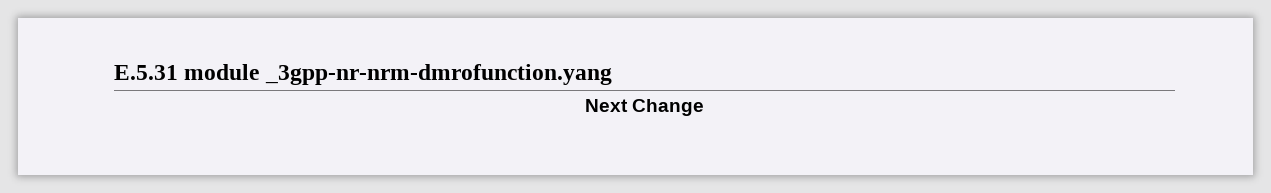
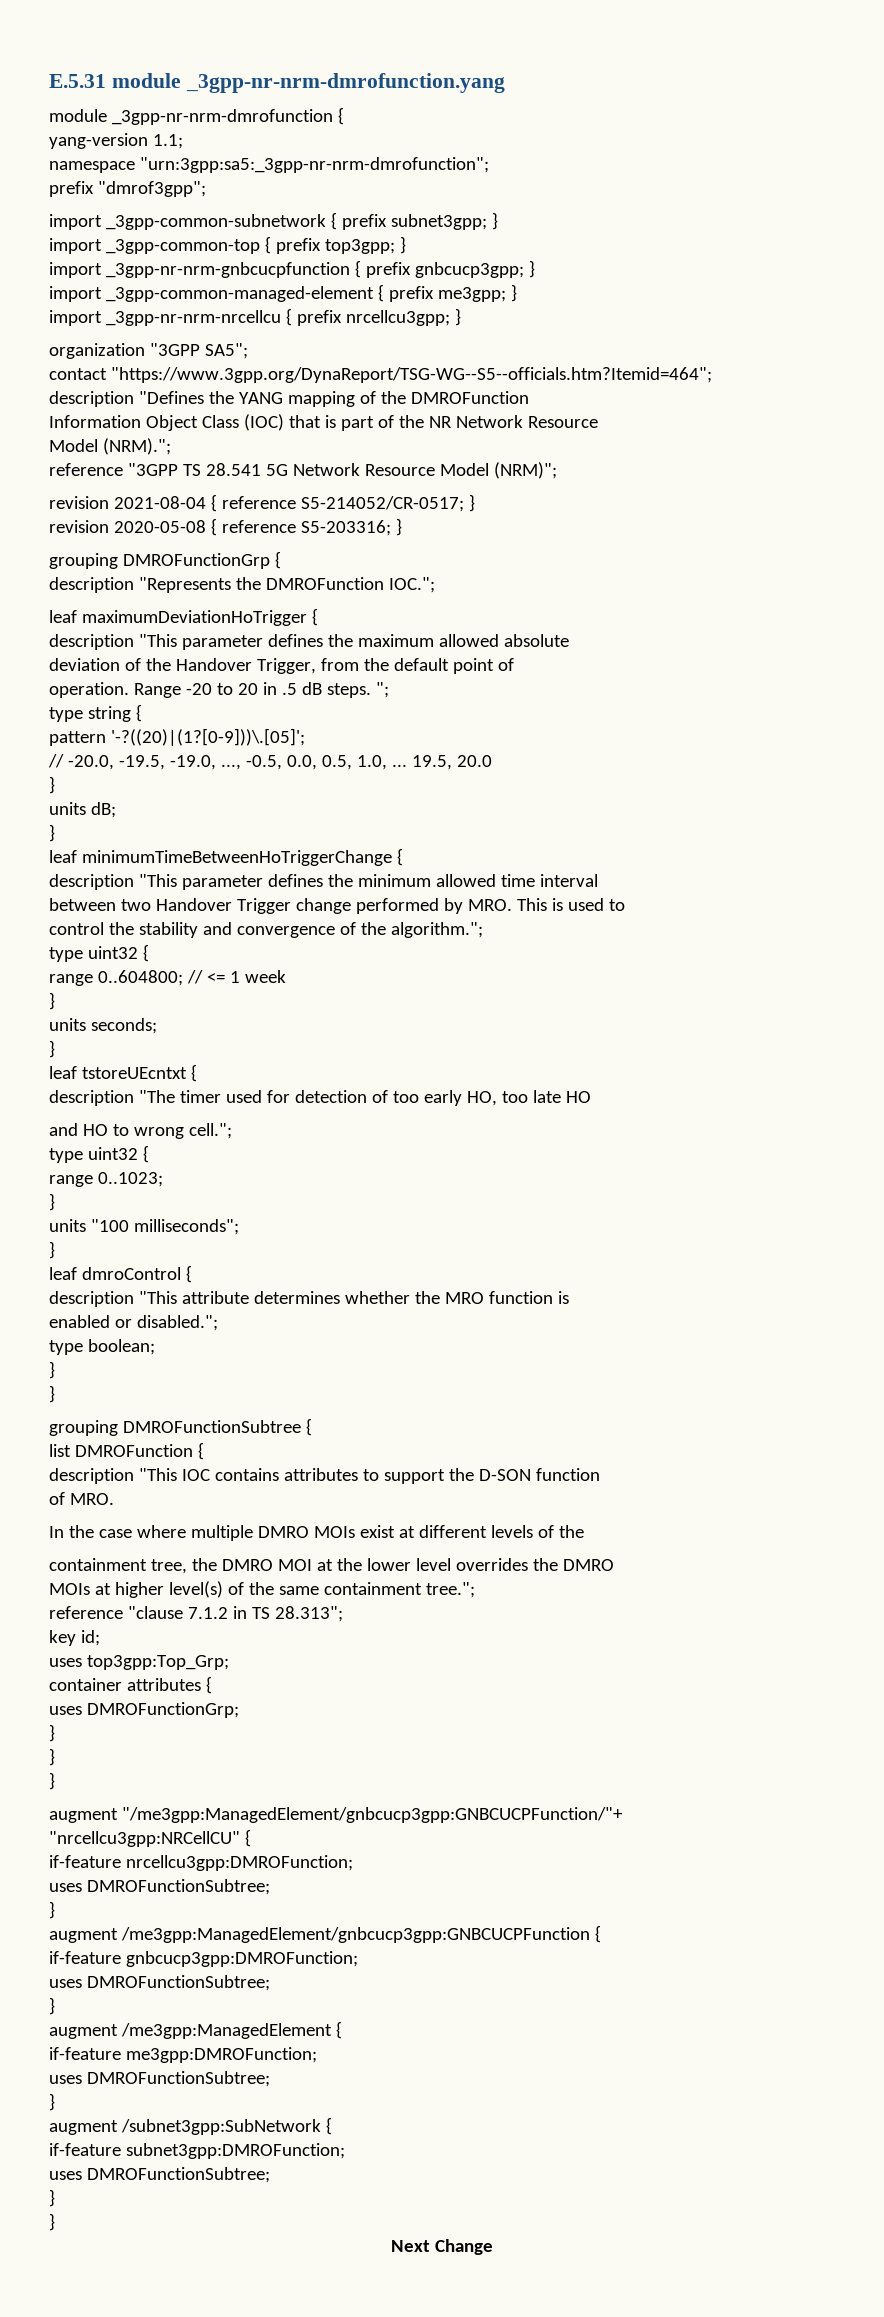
(612, 74) none -> [49,107,344,125] [49,133,183,149] [49,157,489,173] [49,181,206,197] [49,212,498,230] [49,236,406,254] [49,260,535,278] [49,284,517,302] [49,308,461,326] [49,343,248,359] [49,367,712,383] [49,391,529,407] [49,414,598,431] [49,438,171,455] [49,462,557,479] [49,494,475,512] [49,518,402,536] [49,551,281,569] [49,577,435,593] [49,608,318,626] [49,634,569,650] [49,658,514,674] [49,682,389,698] [49,704,142,722] [49,728,305,746] [48,754,492,770] [49,776,55,794] [49,802,116,818] [49,824,55,842] [49,848,403,866] [49,874,598,890] [49,898,625,914] [49,922,483,938] [49,944,149,962] [49,970,286,986] [49,992,55,1010] [49,1018,157,1034] [49,1040,55,1058] [49,1064,197,1082] [49,1090,591,1106] [49,1123,232,1139] [49,1145,149,1163] [49,1172,163,1187] [49,1193,55,1211] [49,1219,239,1235] [49,1241,55,1259] [49,1265,192,1283] [49,1291,569,1307] [49,1315,218,1331] [49,1339,155,1355] [49,1361,55,1379] [49,1385,55,1403] [49,1418,312,1436] [49,1442,204,1460] [49,1468,600,1484] [49,1492,114,1505] [49,1525,584,1541] [49,1558,614,1574] [49,1581,475,1598] [49,1606,343,1622] [49,1630,100,1646] [49,1655,229,1670] [49,1676,212,1694] [49,1702,239,1718] [49,1724,55,1742] [49,1748,55,1766] [49,1772,55,1790] [49,1807,623,1823] [49,1829,251,1847] [49,1855,353,1871] [49,1879,270,1895] [49,1901,55,1919] [49,1925,601,1943] [49,1951,358,1967] [49,1975,270,1991] [49,1997,55,2015] [49,2021,342,2039] [49,2047,317,2063] [49,2071,270,2087] [49,2093,55,2111] [49,2117,332,2135] [49,2143,345,2159] [49,2167,270,2183] [49,2189,55,2207] [49,2213,55,2231] // module _3gpp-nr-nrm-dmrofunction { // yang-version 1.1; // namespace "urn:3gpp:sa5:_3gpp-nr-nrm-dmrofunction"; // prefix "dmrof3gpp"; // import _3gpp-common-subnetwork { prefix subnet3gpp; } // import _3gpp-common-top { prefix top3gpp; } // import _3gpp-nr-nrm-gnbcucpfunction { prefix gnbcucp3gpp; } // import _3gpp-common-managed-element { prefix me3gpp; } // import _3gpp-nr-nrm-nrcellcu { prefix nrcellcu3gpp; } // organization "3GPP SA5"; // contact "https://www.3gpp.org/DynaReport/TSG-WG--S5--officials.htm?Itemid=464"; // description "Defines the YANG mapping of the DMROFunction // Information Object Class (IOC) that is part of the NR Network Resource // Model (NRM)."; // reference "3GPP TS 28.541 5G Network Resource Model (NRM)"; // revision 2021-08-04 { reference S5-214052/CR-0517; } // revision 2020-05-08 { reference S5-203316; } // grouping DMROFunctionGrp { // description "Represents the DMROFunction IOC."; // leaf maximumDeviationHoTrigger { // description "This parameter defines the maximum allowed absolute // deviation of the Handover Trigger, from the default point of // operation. Range -20 to 20 in .5 dB steps. "; // type string { // pattern '-?((20)|(1?[0-9]))\.[05]'; // // -20.0, -19.5, -19.0, ..., -0.5, 0.0, 0.5, 1.0, ... 19.5, 20.0 // } // units dB; // } // leaf minimumTimeBetweenHoTriggerChange { // description "This parameter defines the minimum allowed time interval // between two Handover Trigger change performed by MRO. This is used to // control the stability and convergence of the algorithm."; // type uint32 { // range 0..604800; // <= 1 week // } // units seconds; // } // leaf tstoreUEcntxt { // description "The timer used for detection of too early HO, too late HO // and HO to wrong cell."; // type uint32 { // range 0..1023; // } // units "100 milliseconds"; // } // leaf dmroControl { // description "This attribute determines whether the MRO function is // enabled or disabled."; // type boolean; // } // } // grouping DMROFunctionSubtree { // list DMROFunction { // description "This IOC contains attributes to support the D-SON function // of MRO. // In the case where multiple DMRO MOIs exist at different levels of the // containment tree, the DMRO MOI at the lower level overrides the DMRO // MOIs at higher level(s) of the same containment tree."; // reference "clause 7.1.2 in TS 28.313"; // key id; // uses top3gpp:Top_Grp; // container attributes { // uses DMROFunctionGrp; // } // } // } // augment "/me3gpp:ManagedElement/gnbcucp3gpp:GNBCUCPFunction/"+ // "nrcellcu3gpp:NRCellCU" { // if-feature nrcellcu3gpp:DMROFunction; // uses DMROFunctionSubtree; // } // augment /me3gpp:ManagedElement/gnbcucp3gpp:GNBCUCPFunction { // if-feature gnbcucp3gpp:DMROFunction; // uses DMROFunctionSubtree; // } // augment /me3gpp:ManagedElement { // if-feature me3gpp:DMROFunction; // uses DMROFunctionSubtree; // } // augment /subnet3gpp:SubNetwork { // if-feature subnet3gpp:DMROFunction; // uses DMROFunctionSubtree; // } // }

